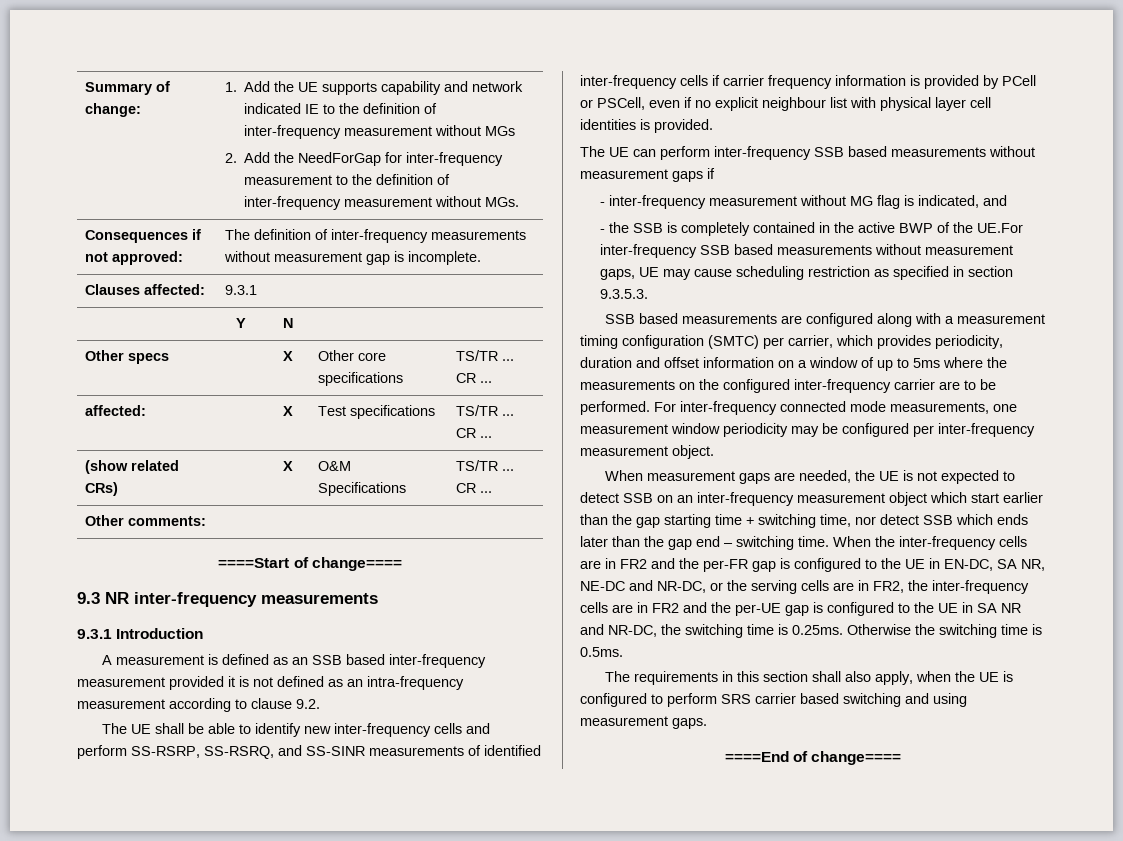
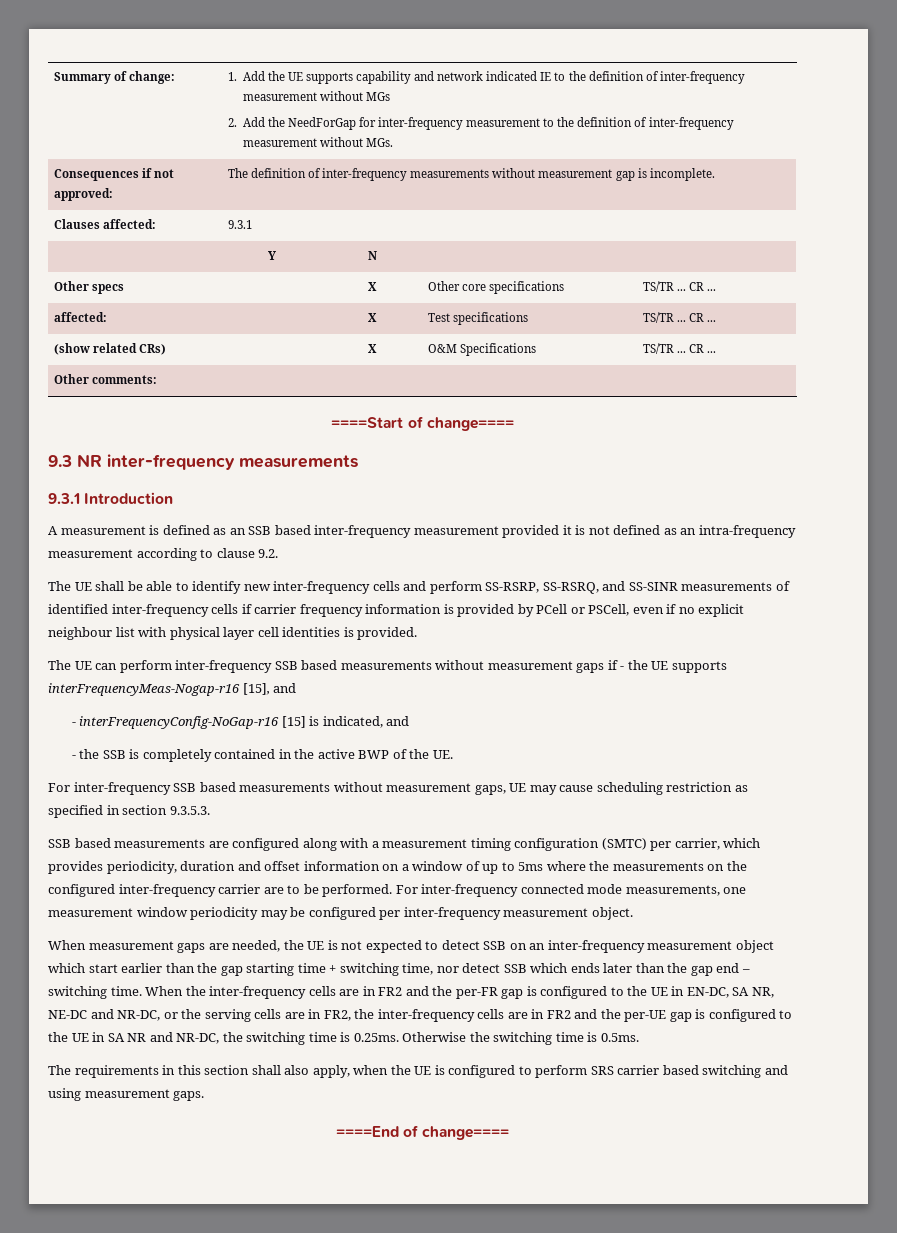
[599,195,900,209] // - inter-frequency measurement without MG flag -> [620,660,727,673] [48,683,297,696] [71,716,306,729] - the UE supports interFrequencyMeas-Nogap-r16 [15], and // - interFrequencyConfig-NoGap-r16 [15]
[976,223,1023,233] UE.For -> [432,750,453,759] [48,783,70,792] UE. // For

